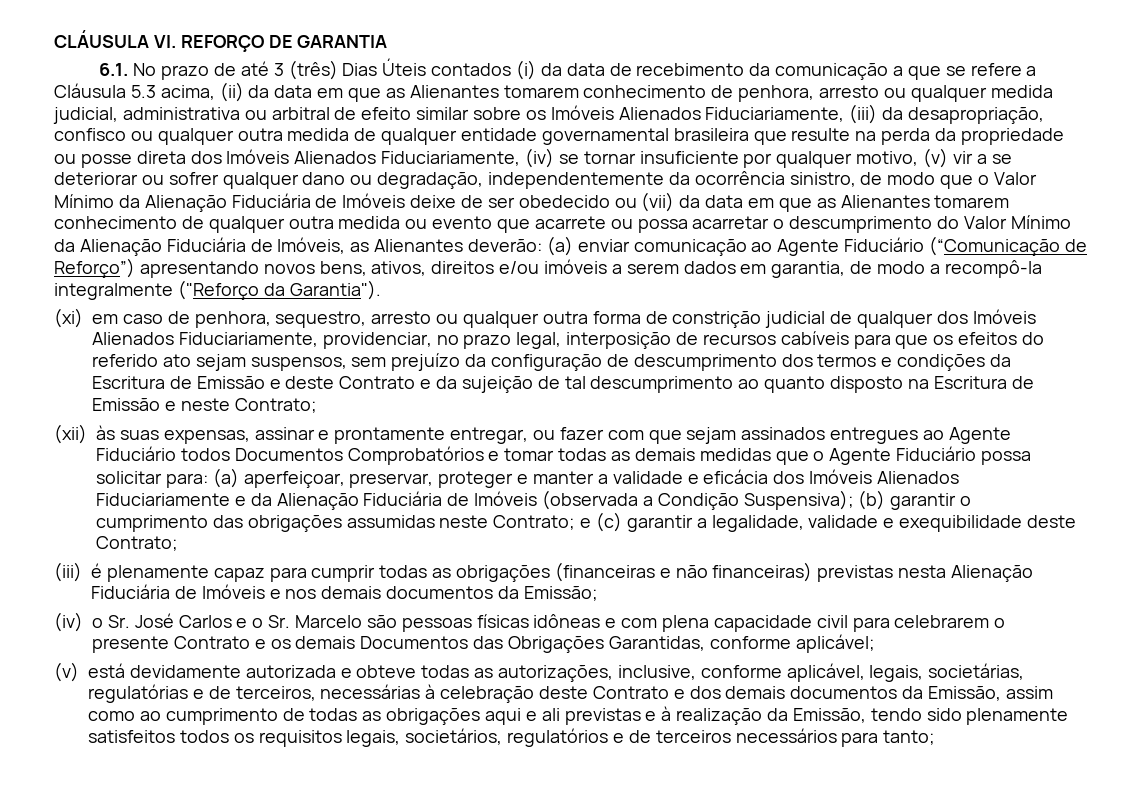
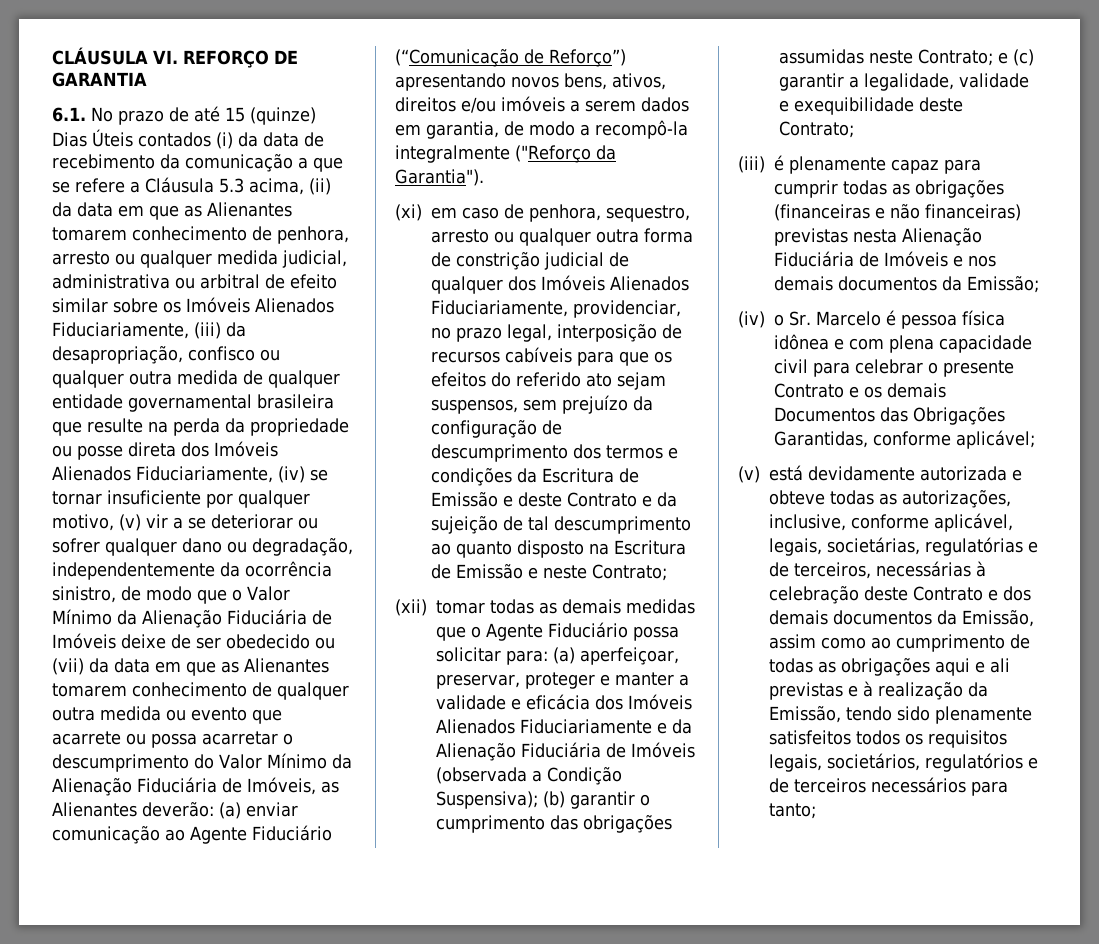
[273,60,338,80] 3 (três) -> [225,107,316,125] 15 (quinze)
[96,425,1011,444] [96,446,500,465] às suas expensas, assinar e prontamente entregar, ou fazer com que sejam assinados entregues ao Agente Fiduciário todos Documentos Comprobatórios e -> (427, 607) none
[134,613,601,632] José Carlos e o Sr. Marcelo são pessoas físicas idôneas -> [815,310,1005,329] [774,334,829,350] Marcelo é pessoa física idônea
[894,615,990,628] celebrarem -> [855,359,923,374] celebrar

